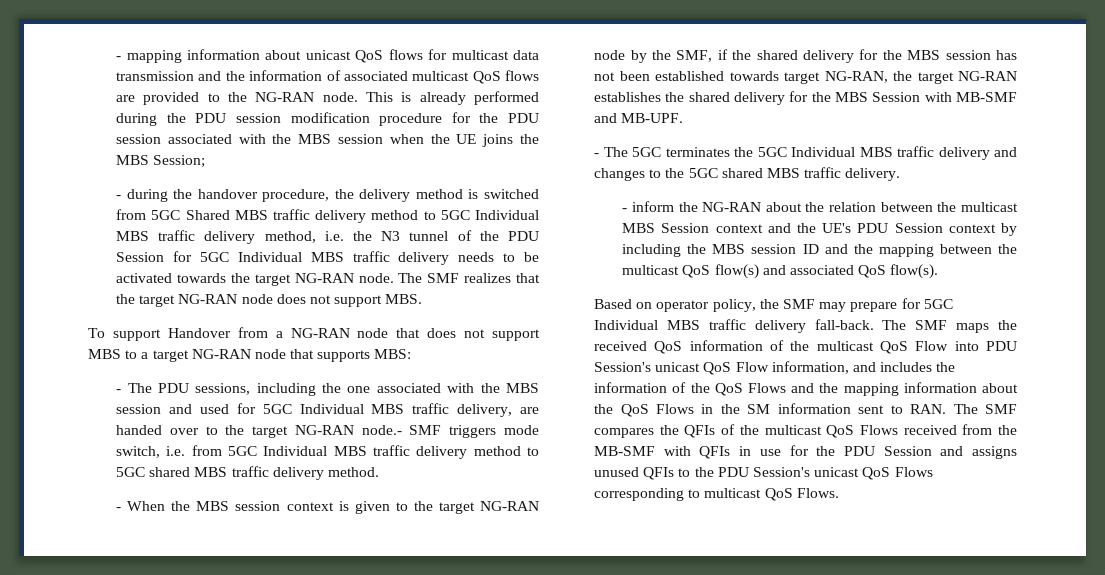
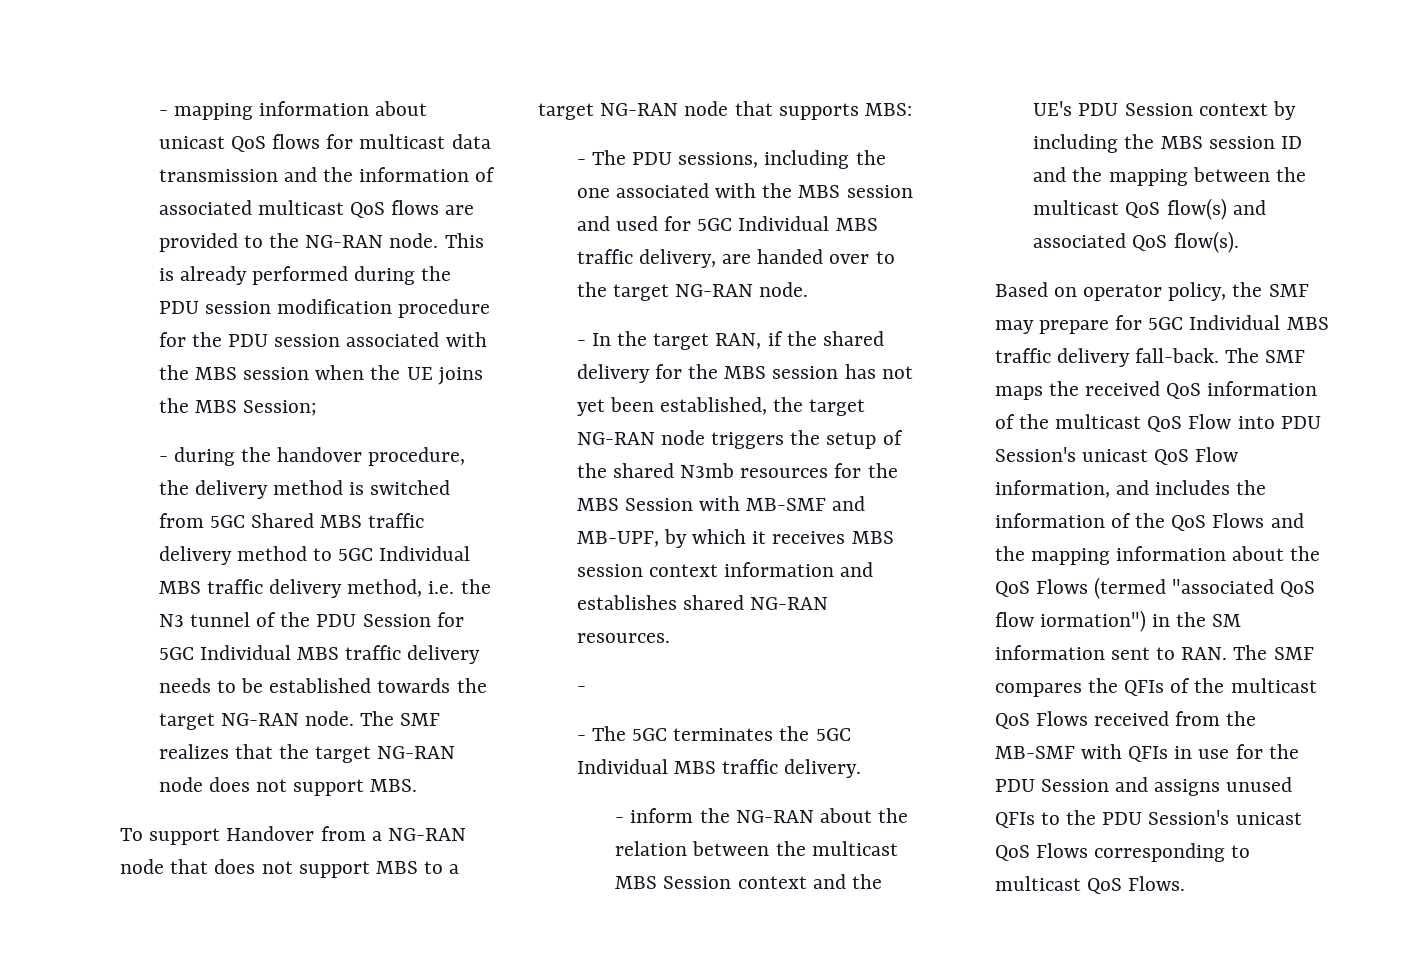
[116,273,173,283] activated -> [269,678,372,693] established
[361,425,540,438] [116,445,540,459] [116,466,380,480] [116,501,539,514] [594,50,713,63] node.- SMF triggers mode switch, i.e. from 5GC Individual MBS traffic delivery method to 5GC shared MBS traffic delivery method. // - When the MBS session context is given to the target NG-RAN node by the SMF, -> [759,282,809,297] [576,331,762,350] node. // - In the target RAN,
[619,71,1017,84] [594,92,786,105] been established towards target NG-RAN, the target NG-RAN establishes the shared delivery -> [576,397,866,416] [576,430,903,449] [576,463,829,478] yet been established, the target NG-RAN node triggers the setup of the shared N3mb resources
[621,113,684,123] MB-UPF. -> [576,529,894,548] [576,562,874,577] [576,595,828,610] [576,633,670,643] [576,686,586,692] MB-UPF, by which it receives MBS session context information and establishes shared NG-RAN resources. // -
[938,147,1017,160] [594,167,842,181] delivery and changes to the 5GC shared MBS traffic -> (778, 766) none
(695, 409) none -> [1093,577,1316,599] [994,610,1146,632] (termed "associated QoS flow iormation")

